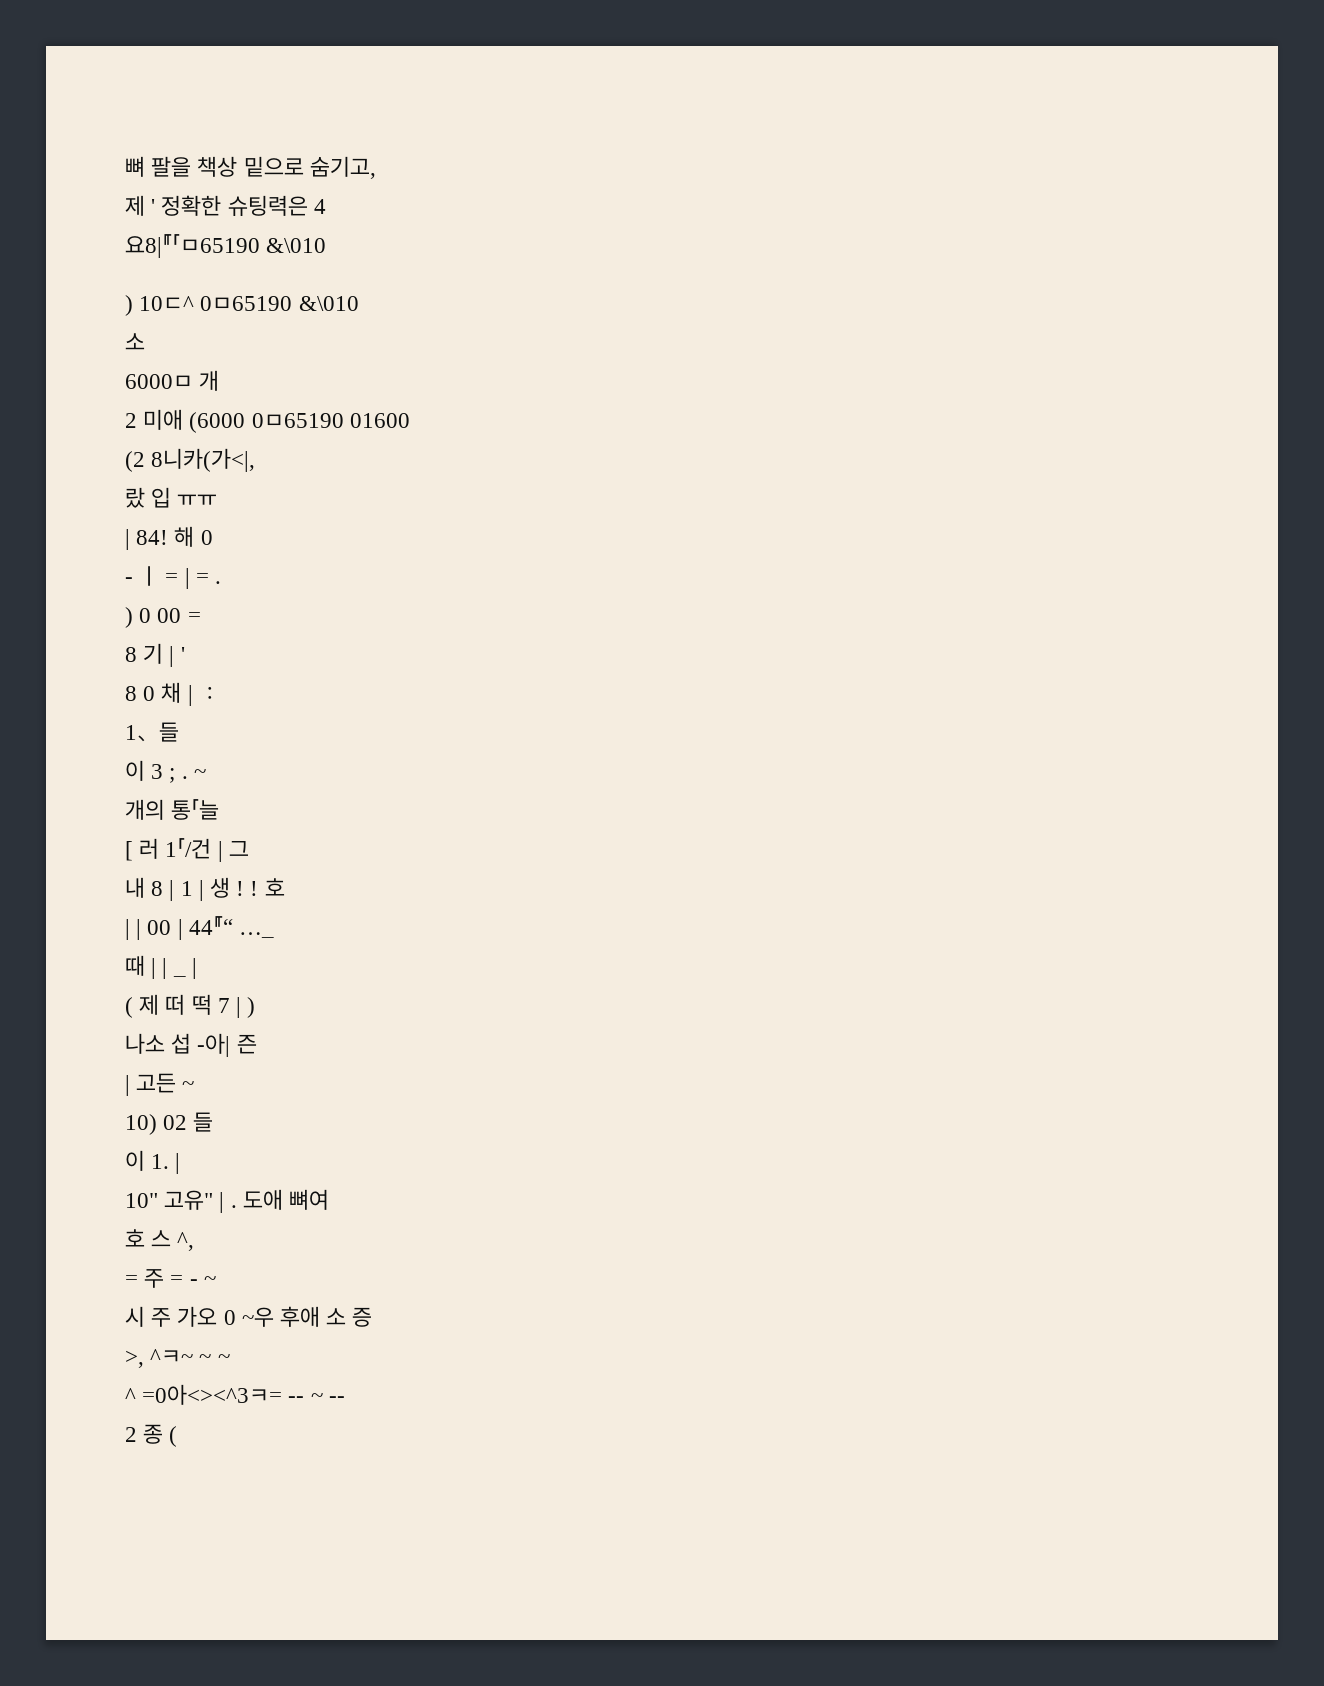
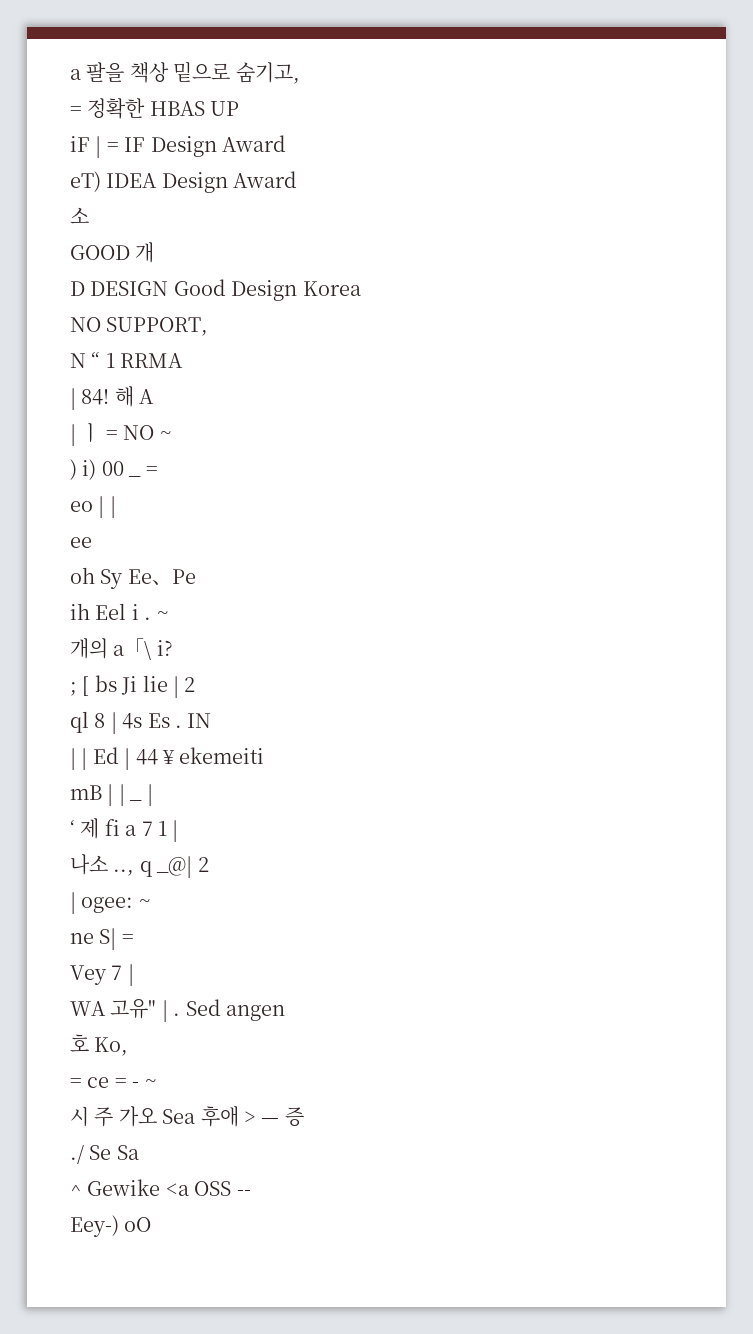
[125,156,145,177] 뼈 -> [70,69,81,80] a
[125,195,326,216] [125,234,327,258] [125,295,359,316] 제 ' 정확한 슈팅력은 4 // 요8|『「ㅁ65190 &\010 // ) 10ㄷ^ 0ㅁ65190 &\010 -> [70,98,240,119] [70,135,286,158] [70,171,298,193] = 정확한 HBAS UP // iF | = IF Design Award // eT) IDEA Design Award
[125,374,193,389] 6000ㅁ -> [70,245,130,260] GOOD
[125,409,410,433] [125,448,256,472] [125,487,218,508] [125,526,213,550] [125,566,222,589] [125,607,201,628] [125,643,185,667] [125,682,221,706] [125,722,179,742] [125,760,206,783] [125,799,220,820] [125,838,249,862] [125,877,285,901] [125,919,172,940] 2 미애 (6000 0ㅁ65190 01600 // (2 8니카(가<|, // 랐 입 ㅠㅠ // | 84! 해 0 // - ㅣ = | = . // ) 0 00 = // 8 기 | ' // 8 0 채 | ： // 1、들 // 이 3 ; . ~ // 개의 통「늘 // [ 러 1「/건 | 그 // 내 8 | 1 | 생 ! ! 호 // | | 00 -> [70,279,361,301] [70,317,209,336] [70,352,184,368] [70,386,155,410] [70,423,172,446] [70,459,124,480] [128,476,142,477] [145,466,158,476] [70,496,116,518] [70,537,92,548] [70,567,196,589] [70,603,169,620] [70,638,173,660] [70,675,196,698] [70,711,212,734] [70,747,119,770] D DESIGN Good Design Korea // NO SUPPORT, // N “ 1 RRMA // | 84! 해 A // | ㅣ = NO ~ // ) i) 00 _ = // eo | | // ee // oh Sy Ee、Pe // ih Eel i . ~ // 개의 a「\ i? // ; [ bs Ji lie | 2 // ql 8 | 4s Es . IN // | | Ed
[212,916,275,938] [125,955,145,976] 『“ …_ // 때 -> [162,747,265,764] [70,785,102,800] ¥ ekemeiti // mB
[125,994,256,1018] ( 제 떠 떡 7 | ) -> [70,818,179,842] ‘ 제 fi a 7 1 |
[171,1033,257,1057] [125,1073,195,1096] [125,1112,214,1135] [125,1150,181,1174] [125,1193,158,1208] 섭 -아| 즌 // | 고든 ~ // 10) 02 들 // 이 1. | // 10" -> [113,856,209,878] [70,892,151,914] [70,928,134,950] [70,964,134,986] [70,1001,106,1016] .., q _@| 2 // | ogee: ~ // ne S| = // Vey 7 | // WA
[242,1189,330,1210] [125,1229,195,1251] [125,1269,165,1288] 도애 뼈여 // 호 스 ^, // = 주 -> [185,999,285,1021] [70,1034,129,1056] [70,1077,110,1088] Sed angen // 호 Ko, // = ce
[223,1306,373,1327] [125,1349,230,1368] [125,1384,345,1405] [125,1424,178,1447] 0 ~우 후애 소 증 // >, ^ㅋ~ ~ ~ // ^ =0아<><^3ㅋ= -- ~ -- // 2 종 ( -> [162,1106,304,1127] [70,1145,139,1164] [70,1179,251,1196] [70,1215,152,1237] Sea 후애 > — 증 // ./ Se Sa // ^ Gewike <a OSS -- // Eey-) oO

